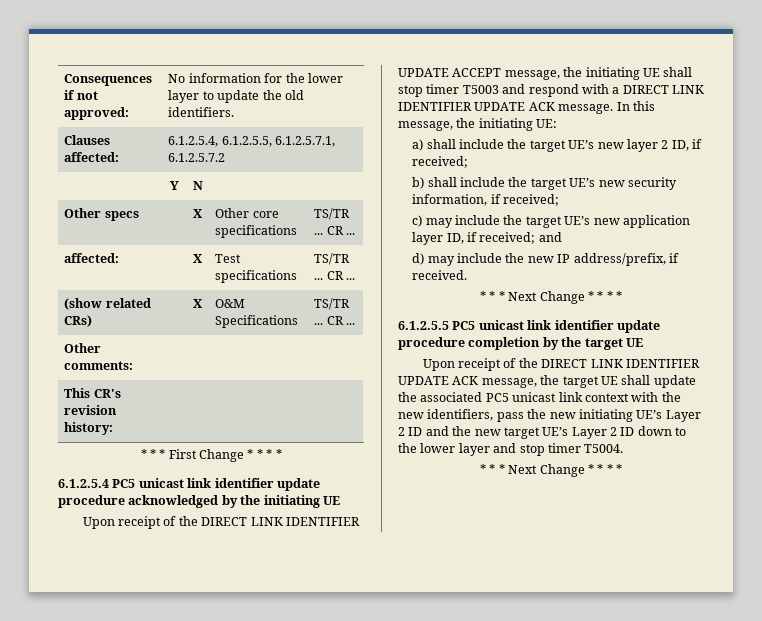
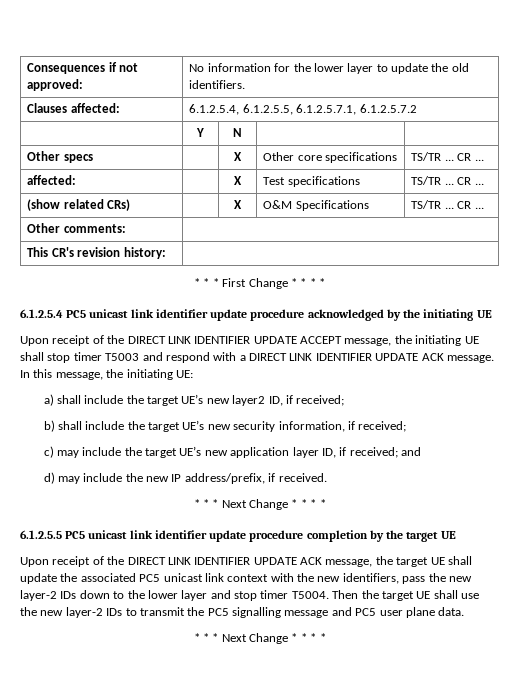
[626,139,669,152] layer 2 -> [232,395,266,406] layer2
[578,409,701,422] [398,426,635,439] initiating UE’s Layer 2 ID and the new target UE’s Layer 2 ID -> [20,590,77,601] layer-2 IDs
(624, 448) none -> [332,590,479,601] [20,607,465,618] Then the target UE shall use the new layer-2 IDs to transmit the PC5 signalling message and PC5 user plane data.

